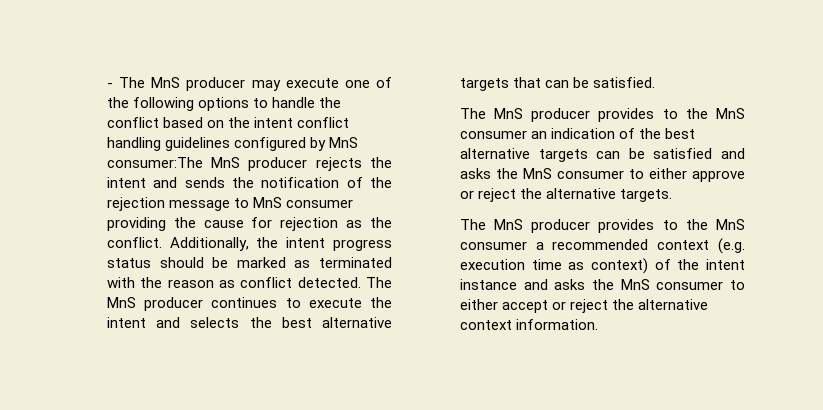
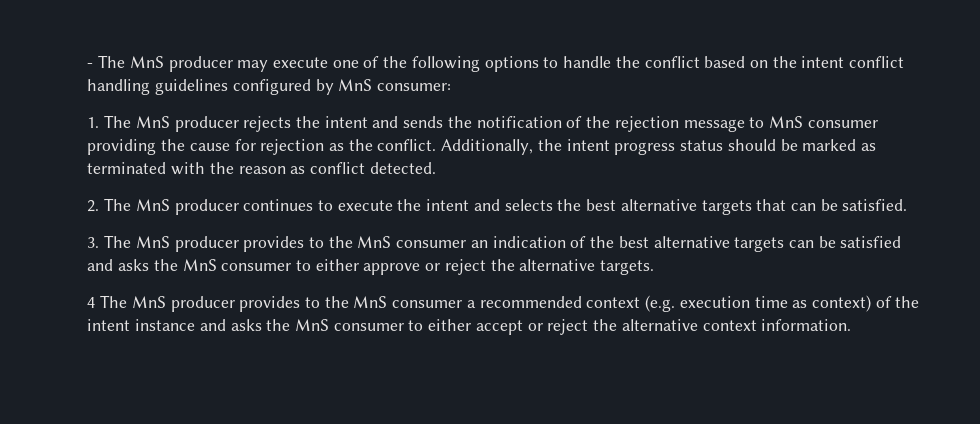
[106,157,203,168] consumer:The -> [377,83,452,91] [87,115,132,128] consumer: // 1. The
(361, 282) none -> [87,200,100,212] // 2.
(656, 82) none -> [87,237,100,248] 3.
(673, 195) none -> [87,297,96,308] 4

